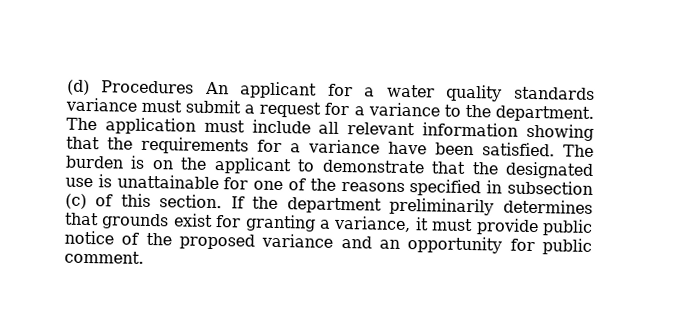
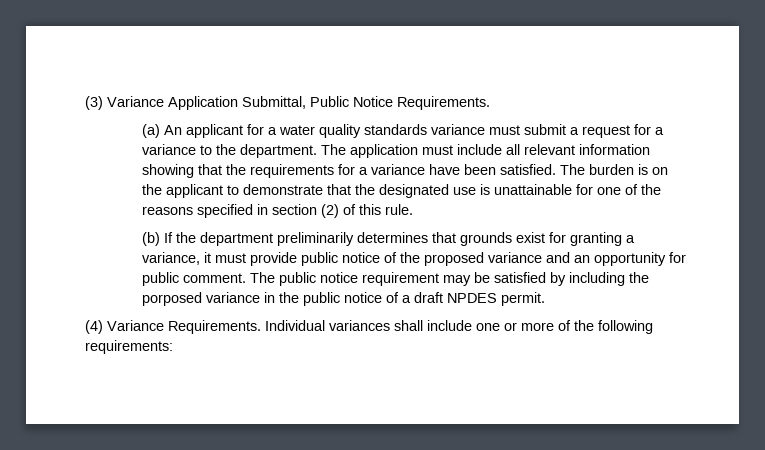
[66,79,195,96] (d) Procedures -> [85,96,490,110] [141,124,160,138] (3) Variance Application Submittal, Public Notice Requirements. // (a)
[507,180,594,195] [64,193,223,209] subsection (c) of this section. -> [271,204,413,218] [141,232,160,246] section (2) of this rule. // (b)
(144, 257) none -> [249,272,649,286] [141,292,545,306] [85,320,653,334] [85,340,173,354] The public notice requirement may be satisfied by including the porposed variance in the public notice of a draft NPDES permit. // (4) Variance Requirements. Individual variances shall include one or more of the following requirements:

